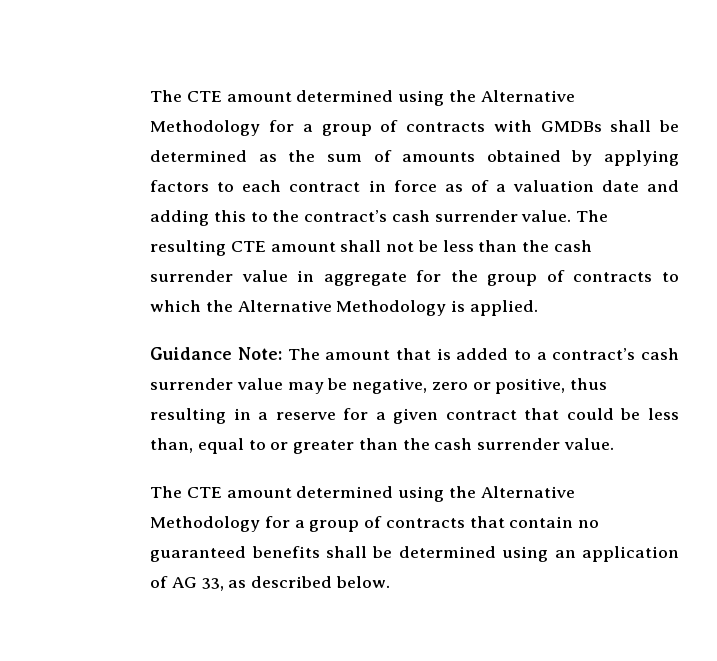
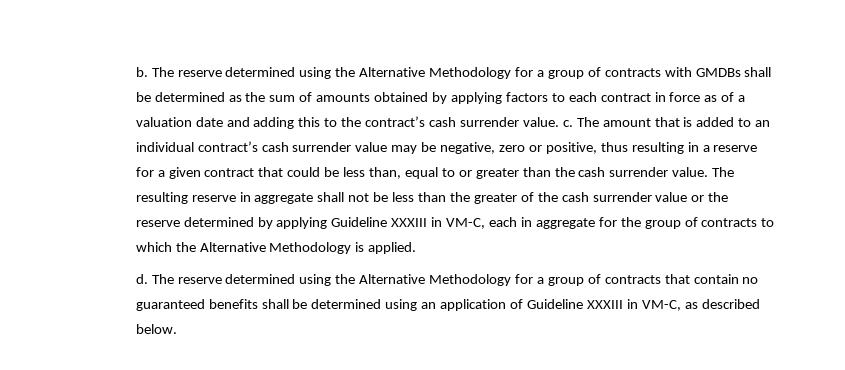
[150,90,292,102] The CTE amount -> [135,67,222,77] b. The reserve
[576,210,609,222] [150,240,592,256] [150,270,679,286] [150,300,538,316] [150,347,282,360] The resulting CTE amount shall not be less than the cash surrender value in aggregate for the group of contracts to which the Alternative Methodology is applied. // Guidance Note: -> [562,120,573,127] c.
[536,352,547,360] a -> [755,120,771,127] [135,142,194,152] an individual
[150,486,292,498] // The CTE amount -> [712,167,735,177] [135,192,729,204] [135,217,775,229] [135,242,417,254] [135,274,222,284] The resulting reserve in aggregate shall not be less than the greater of the cash surrender value or the reserve determined by applying Guideline XXXIII in VM-C, each in aggregate for the group of contracts to which the Alternative Methodology is applied. // d. The reserve
[172,577,224,591] AG 33, -> [526,299,681,311] Guideline XXXIII in VM-C,

